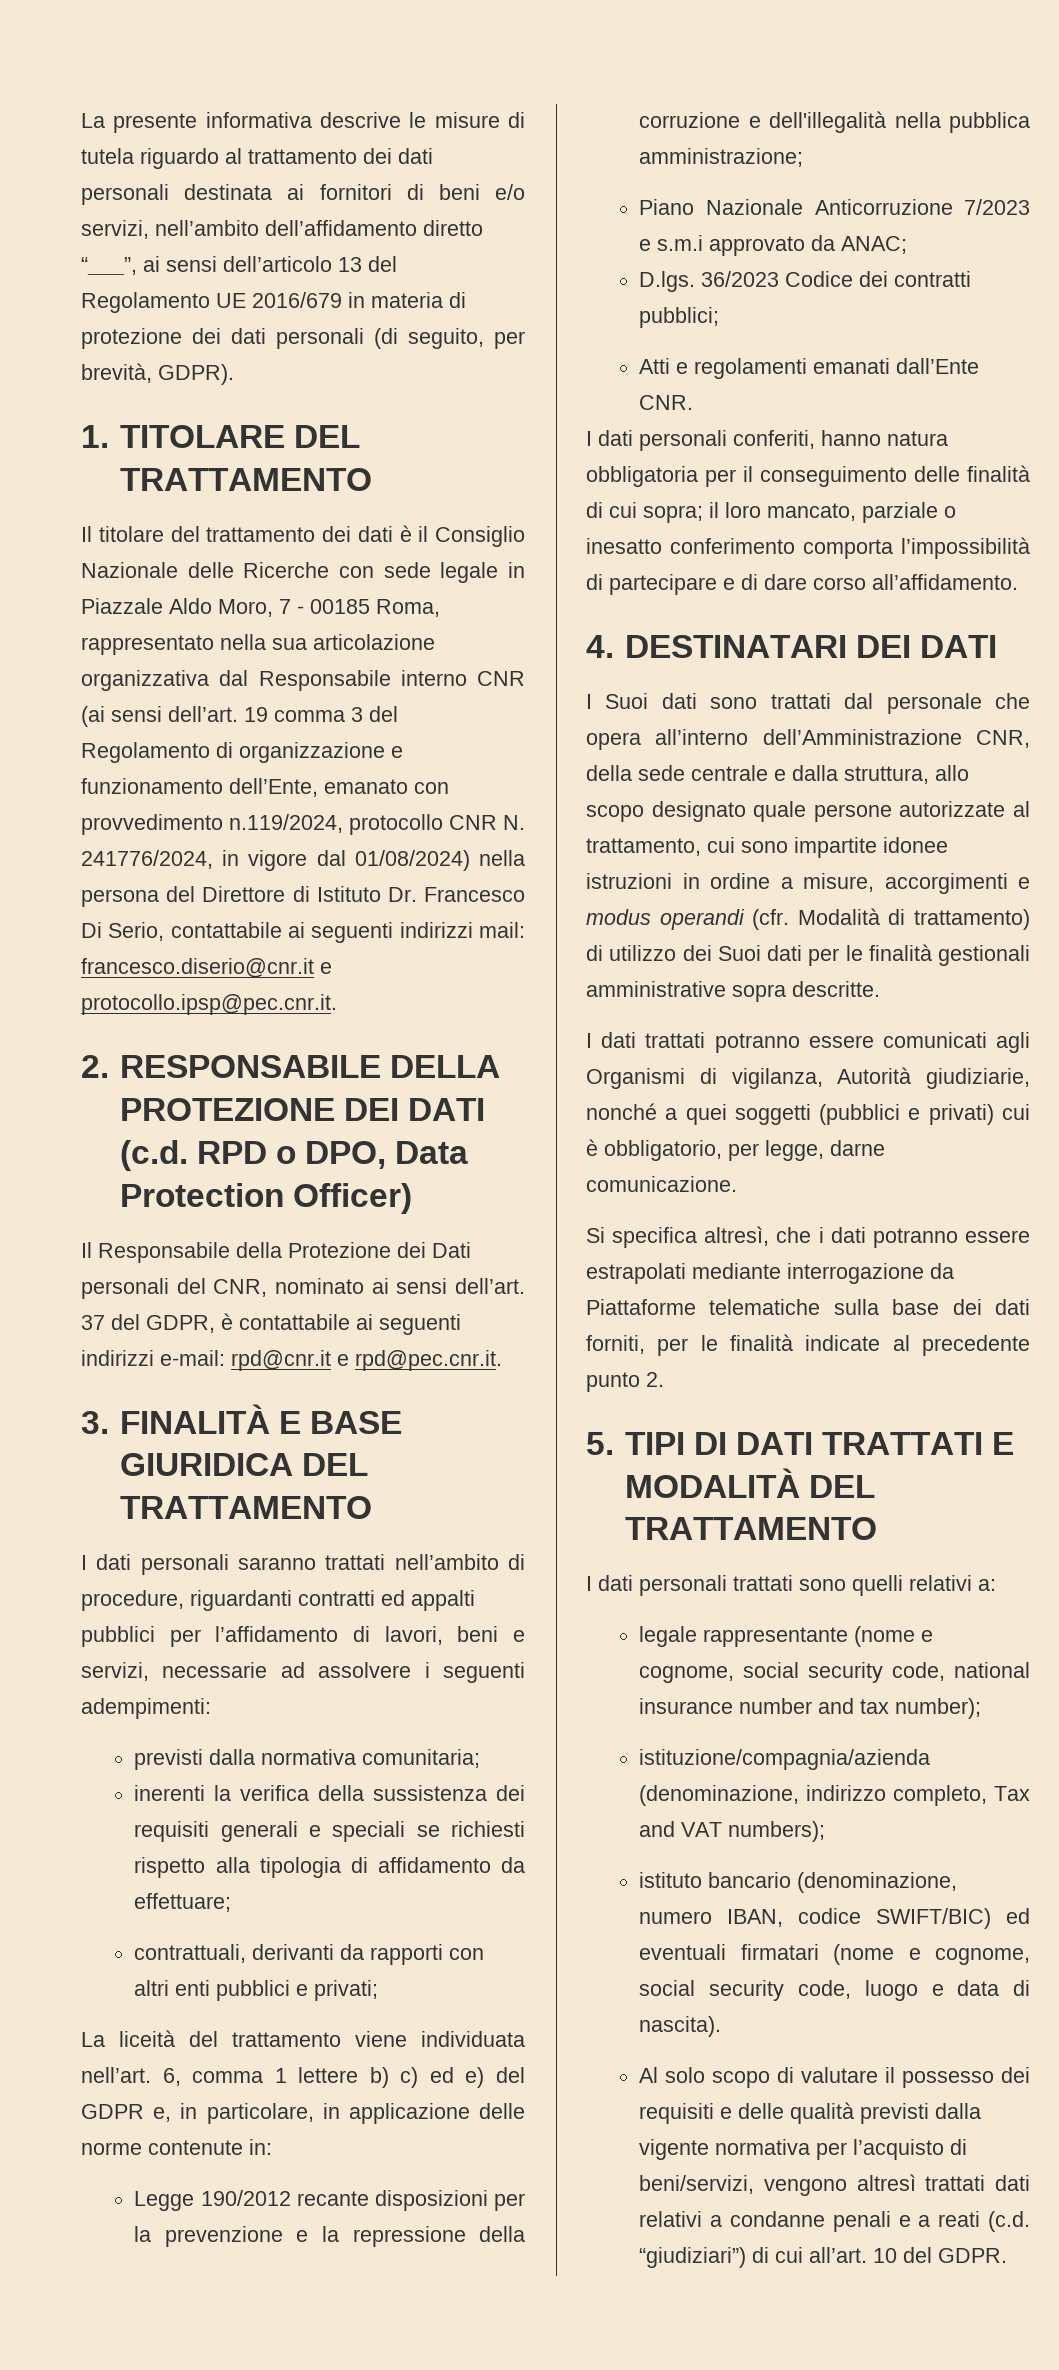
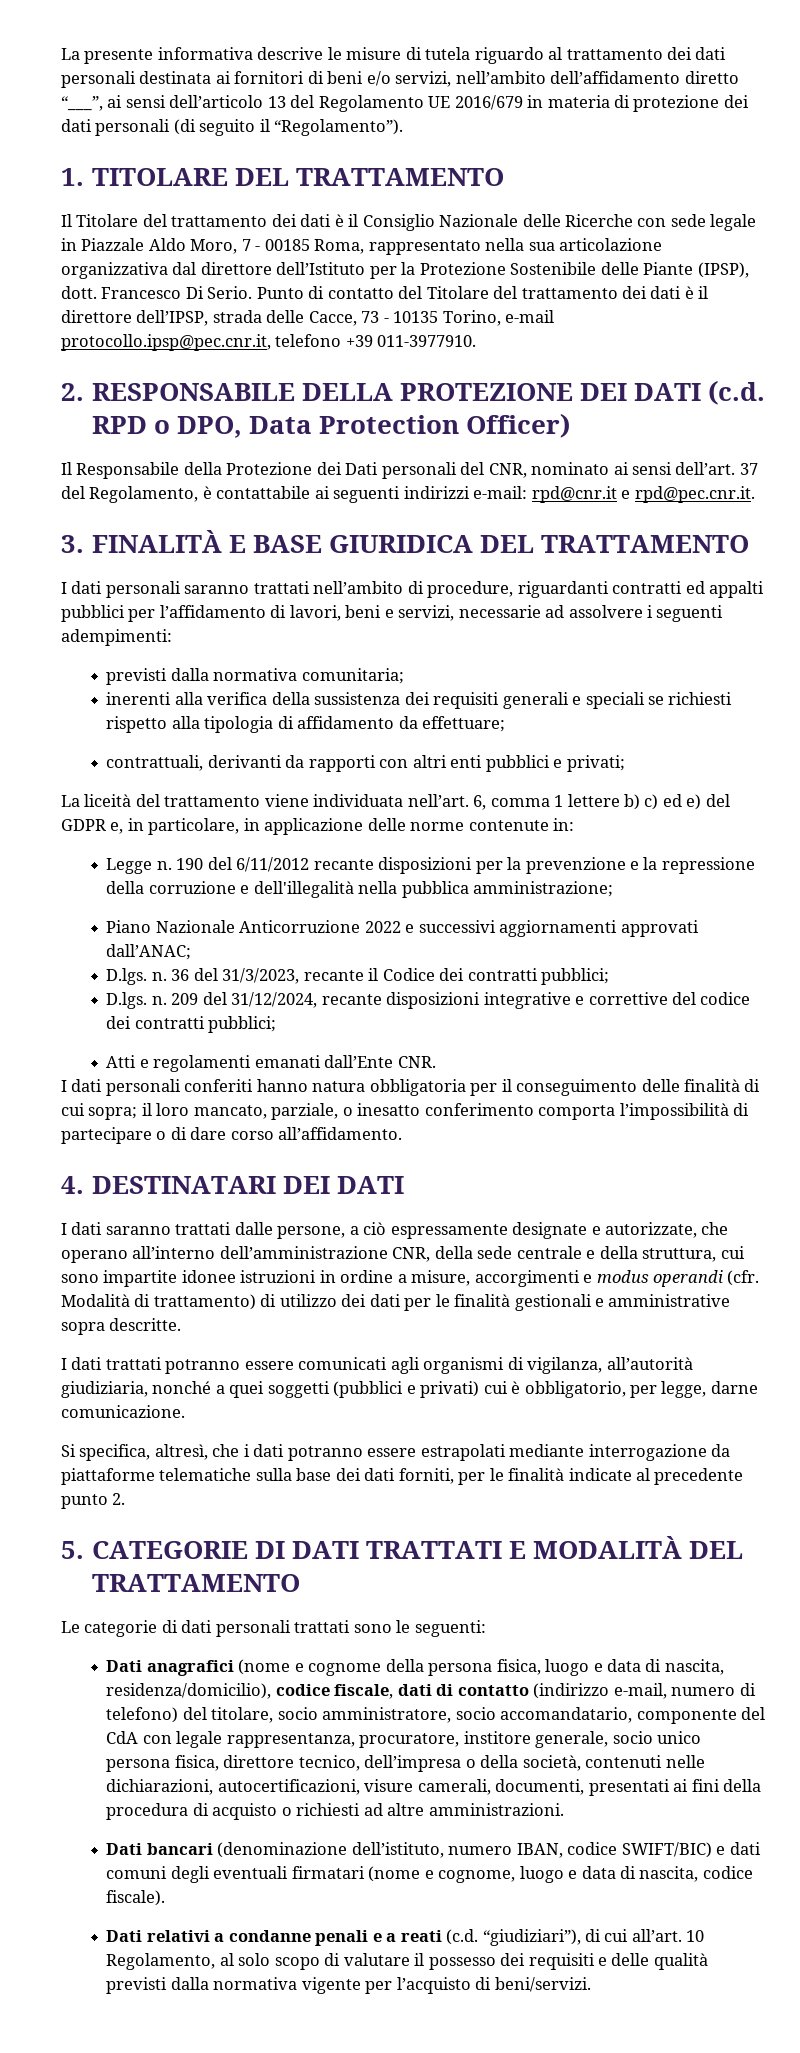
[408,328,525,349] [81,363,234,385] seguito, per brevità, GDPR). -> [199,119,404,136] seguito il “Regolamento”).
[98,526,164,542] titolare -> [76,214,139,227] Titolare
[258,670,525,691] [81,706,398,727] [81,742,403,763] [81,778,449,797] [81,814,525,835] [81,850,525,871] [81,886,525,907] [81,922,525,943] [81,958,332,978] [81,994,337,1015] Responsabile interno CNR (ai sensi dell’art. 19 comma 3 del Regolamento di organizzazione e funzionamento dell’Ente, emanato con provvedimento n.119/2024, protocollo CNR N. 241776/2024, in vigore dal 01/08/2024) nella persona del Direttore di Istituto Dr. Francesco Di Serio, contattabile ai seguenti indirizzi mail: francesco.diserio@cnr.it e protocollo.ipsp@pec.cnr.it. -> [200,262,749,279] [61,286,709,299] [61,310,555,326] [61,334,477,351] direttore dell’Istituto per la Protezione Sostenibile delle Piante (IPSP), dott. Francesco Di Serio. Punto di contatto del Titolare del trattamento dei dati è il direttore dell’IPSP, strada delle Cacce, 73 - 10135 Torino, e-mail protocollo.ipsp@pec.cnr.it, telefono +39 011-3977910.
[146,1315,215,1333] GDPR, -> [89,486,199,503] Regolamento,
[214,1785,232,1801] la -> [174,692,203,705] alla
[200,2190,291,2206] 190/2012 -> [156,857,310,872] n. 190 del 6/11/2012
[964,199,1030,215] [639,235,908,256] [639,271,854,292] 7/2023 e s.m.i approvato da ANAC; // D.lgs. 36/2023 Codice -> [364,920,699,937] [106,944,192,960] [106,968,610,985] [106,992,751,1009] 2022 e successivi aggiornamenti approvati dall’ANAC; // D.lgs. n. 36 del 31/3/2023, recante il Codice dei contratti pubblici; // D.lgs. n. 209 del 31/12/2024, recante disposizioni integrative e correttive del codice
[733,430,815,449] conferiti, -> [184,1079,254,1092] conferiti
[862,502,938,523] parziale -> [271,1103,339,1120] parziale,
[723,578,735,590] e -> [156,1131,167,1140] o
[605,693,1030,714] [586,729,962,750] Suoi dati sono trattati dal personale che opera all’interno dell’Amministrazione -> [71,1222,729,1239] [61,1246,388,1263] dati saranno trattati dalle persone, a ciò espressamente designate e autorizzate, che operano all’interno dell’amministrazione
[792,765,969,784] [586,801,1030,822] [586,838,701,856] dalla struttura, allo scopo designato quale persone autorizzate al trattamento, -> [599,1246,717,1262] della struttura,
[717,945,761,961] Suoi -> (367, 1300) none
(1030, 955) none -> [595,1298,605,1307] e
[586,1068,685,1089] Organismi -> [423,1357,505,1374] organismi
[837,1067,1030,1089] Autorità giudiziarie, -> [606,1357,693,1370] [61,1381,148,1398] all’autorità giudiziaria,
[612,1227,698,1248] specifica -> [79,1444,151,1461] specifica,
[586,1299,696,1315] Piattaforme -> [61,1468,155,1485] piattaforme
[624,1432,685,1455] TIPI -> [92,1541,249,1559] CATEGORIE
[586,1576,592,1591] I -> [61,1620,178,1637] Le categorie di
[852,1575,996,1596] [639,1626,934,1647] [639,1662,1030,1683] [639,1698,982,1719] [639,1749,931,1770] [639,1785,1030,1806] [639,1821,826,1842] [639,1872,958,1893] [639,1908,1030,1929] quelli relativi a: // legale rappresentante (nome e cognome, social security code, national insurance number and tax number); // istituzione/compagnia/azienda (denominazione, indirizzo completo, Tax and VAT numbers); // istituto bancario (denominazione, numero IBAN, codice SWIFT/BIC) ed -> [396,1620,486,1637] [106,1659,724,1676] [106,1683,756,1699] [106,1707,766,1724] [106,1731,702,1748] [106,1755,705,1772] [106,1779,762,1796] [106,1803,564,1820] [106,1842,761,1858] [106,1866,210,1883] le seguenti: // Dati anagrafici (nome e cognome della persona fisica, luogo e data di nascita, residenza/domicilio), codice fiscale, dati di contatto (indirizzo e-mail, numero di telefono) del titolare, socio amministratore, socio accomandatario, componente del CdA con legale rappresentanza, procuratore, institore generale, socio unico persona fisica, direttore tecnico, dell’impresa o della società, contenuti nelle dichiarazioni, autocertificazioni, visure camerali, documenti, presentati ai fini della procedura di acquisto o richiesti ad altre amministrazioni. // Dati bancari (denominazione dell’istituto, numero IBAN, codice SWIFT/BIC) e dati comuni degli
[639,1980,1030,2001] [639,2016,722,2037] [639,2067,659,2083] social security code, luogo e data di nascita). // Al -> [519,1866,753,1883] [106,1890,166,1906] [106,1929,705,1946] [106,1953,234,1970] luogo e data di nascita, codice fiscale). // Dati relativi a condanne penali e a reati (c.d. “giudiziari”), di cui all’art. 10 Regolamento, al
[639,2139,811,2160] vigente normativa -> [213,1977,361,1994] normativa vigente
[639,2174,1030,2196] [639,2211,1030,2232] [639,2247,1008,2268] beni/servizi, vengono altresì trattati dati relativi a condanne penali e a reati (c.d. “giudiziari”) di cui all’art. 10 del GDPR. -> [494,1977,591,1992] beni/servizi.

